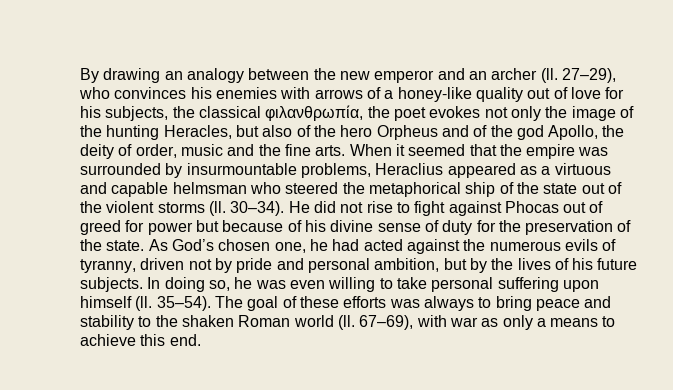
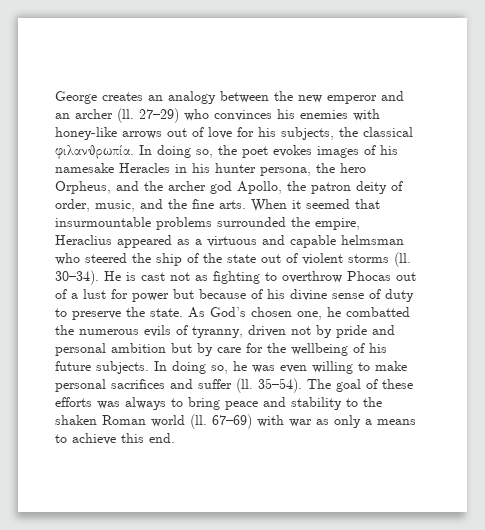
[80,68,161,83] By drawing -> [55,91,143,104] George creates
[561,68,616,83] 27–29), -> [139,108,179,123] 27–29)
[314,87,523,102] arrows of a honey-like quality -> [55,127,162,140] honey-like arrows
[265,105,634,121] [80,125,513,140] φιλανθρωπία, the poet evokes not only the image of the hunting Heracles, but also of the hero Orpheus and of the -> [55,145,398,159] [55,163,366,176] [55,181,206,194] φιλανθρωπία. In doing so, the poet evokes images of his namesake Heracles in his hunter persona, the hero Orpheus, and the archer
(625, 131) none -> [311,182,351,194] patron
[180,144,223,156] music -> [95,200,135,212] music,
[499,144,609,159] [80,163,371,178] the empire was surrounded by insurmountable problems, -> [55,217,360,230] insurmountable problems surrounded the empire,
[368,182,461,197] metaphorical -> (151, 258) none
[80,201,102,213] the -> (298, 258) none
[313,201,502,216] did not rise to fight against -> [126,271,342,284] is cast not as fighting to overthrow
[80,220,121,235] greed -> [71,289,106,299] a lust
[476,220,632,235] for the preservation of -> [55,308,121,320] to preserve
[332,239,460,254] had acted against -> [346,307,410,317] combatted
[374,258,440,272] ambition, -> [111,343,166,353] ambition
[491,258,551,270] the lives -> [217,343,348,356] care for the wellbeing
[396,277,599,292] [80,296,132,308] take personal suffering upon himself -> [375,361,407,371] [55,379,232,392] make personal sacrifices and suffer
[359,315,414,330] 67–69), -> [212,414,252,429] 67–69)

